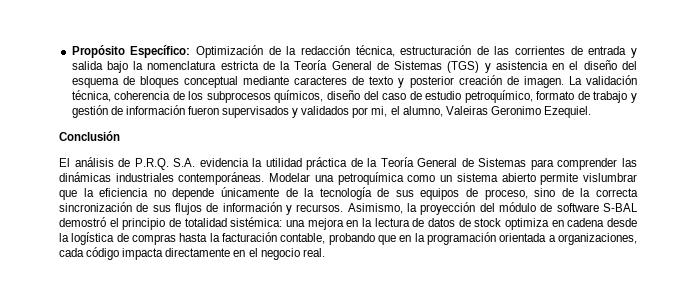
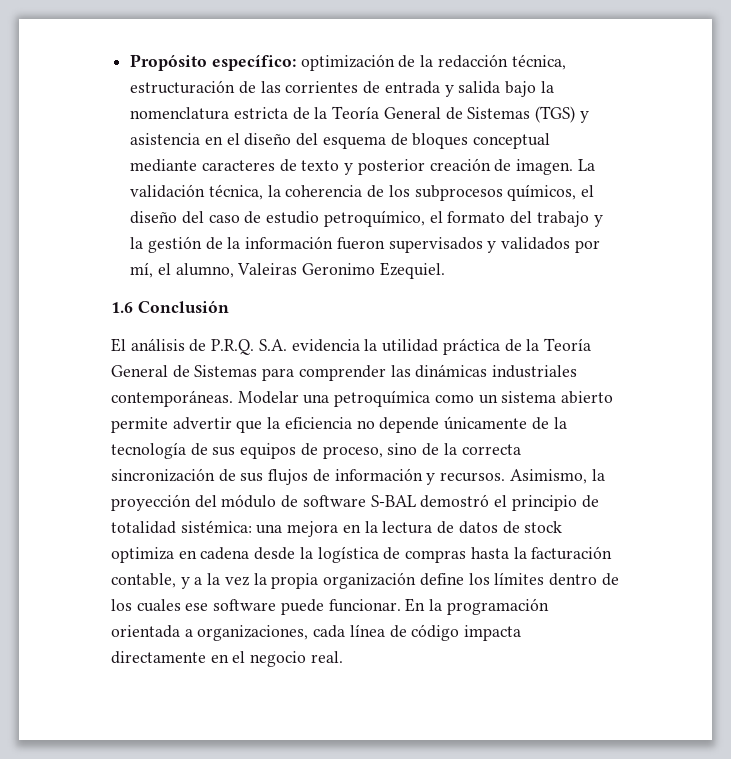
[130,45,263,58] Específico: Optimización -> [211,54,395,71] específico: optimización
(111, 96) none -> [267,185,281,197] la
(324, 96) none -> [581,185,595,197] el
[536,91,590,100] formato de -> [429,211,533,224] el formato del
(637, 98) none -> [130,237,144,249] la
(123, 110) none -> [227,237,241,249] la
[371,106,388,117] mi, -> [130,262,154,278] mí,
(592, 112) none -> [111,302,133,313] 1.6
[583,173,638,182] vislumbrar -> [172,417,232,430] advertir
[328,233,412,245] probando que en -> [180,572,619,589] [111,598,426,615] y a la vez la propia organización define los límites dentro de los cuales ese software puede funcionar. En
(84, 252) none -> [349,624,407,638] línea de

